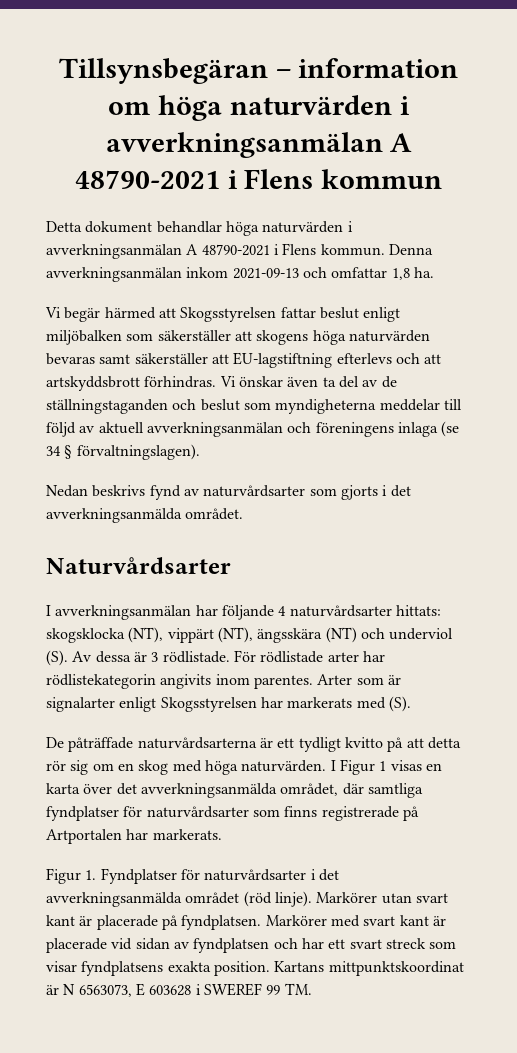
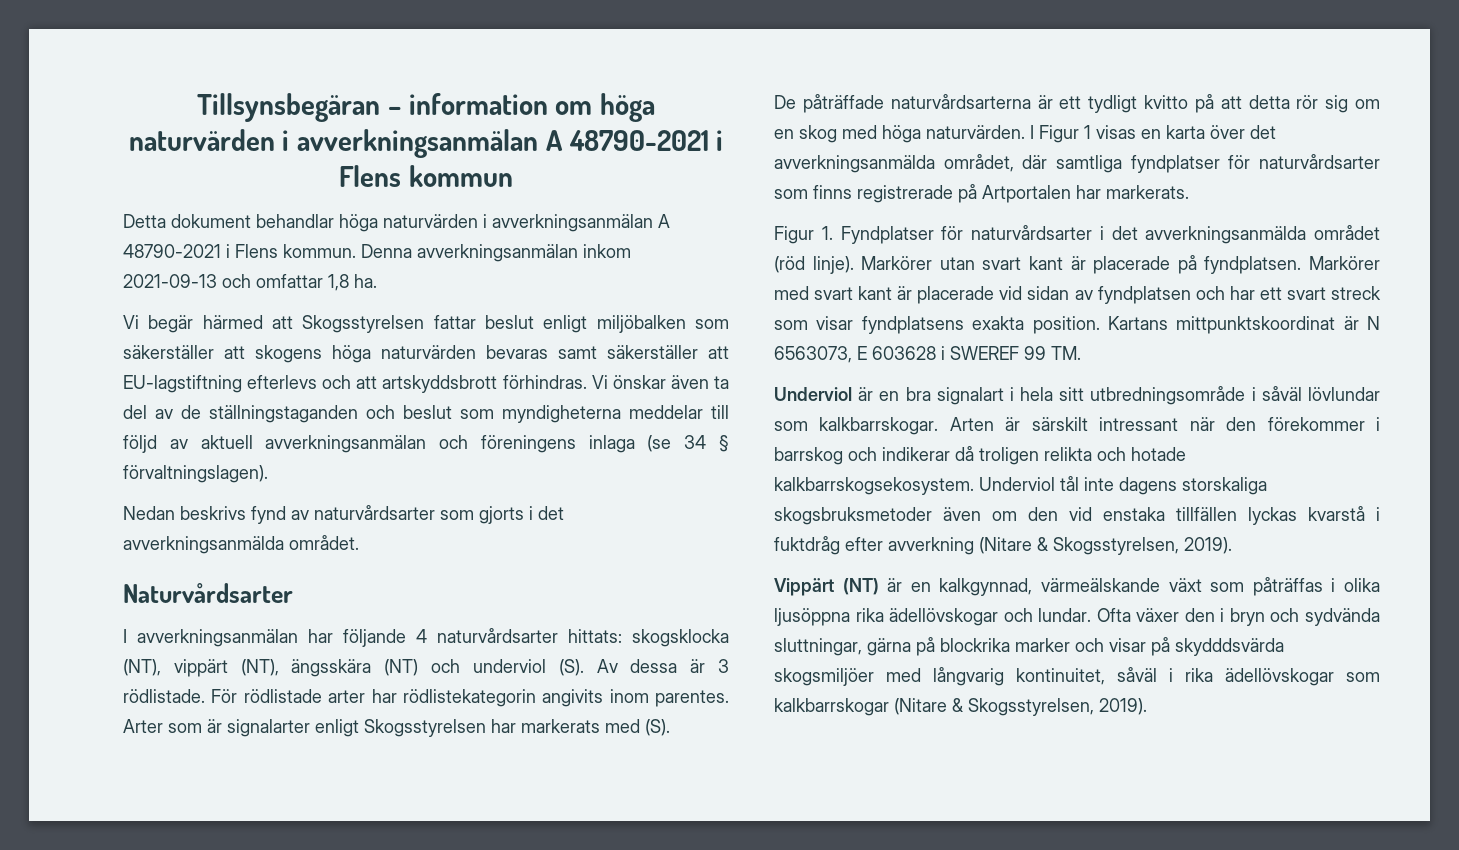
(312, 989) none -> [774,386,1380,405] [774,417,1380,435] [774,446,1186,465] [774,476,1267,495] [774,506,1380,525] [774,536,1232,555] [774,577,1380,596] [774,608,1380,626] [774,637,1284,656] [774,667,1380,686] [774,698,1147,716] // Underviol är en bra signalart i hela sitt utbredningsområde i såväl lövlundar som kalkbarrskogar. Arten är särskilt intressant när den förekommer i barrskog och indikerar då troligen relikta och hotade kalkbarrskogsekosystem. Underviol tål inte dagens storskaliga skogsbruksmetoder även om den vid enstaka tillfällen lyckas kvarstå i fuktdråg efter avverkning (Nitare & Skogsstyrelsen, 2019). // Vippärt (NT) är en kalkgynnad, värmeälskande växt som påträffas i olika ljusöppna rika ädellövskogar och lundar. Ofta växer den i bryn och sydvända sluttningar, gärna på blockrika marker och visar på skydddsvärda skogsmiljöer med långvarig kontinuitet, såväl i rika ädellövskogar som kalkbarrskogar (Nitare & Skogsstyrelsen, 2019).

